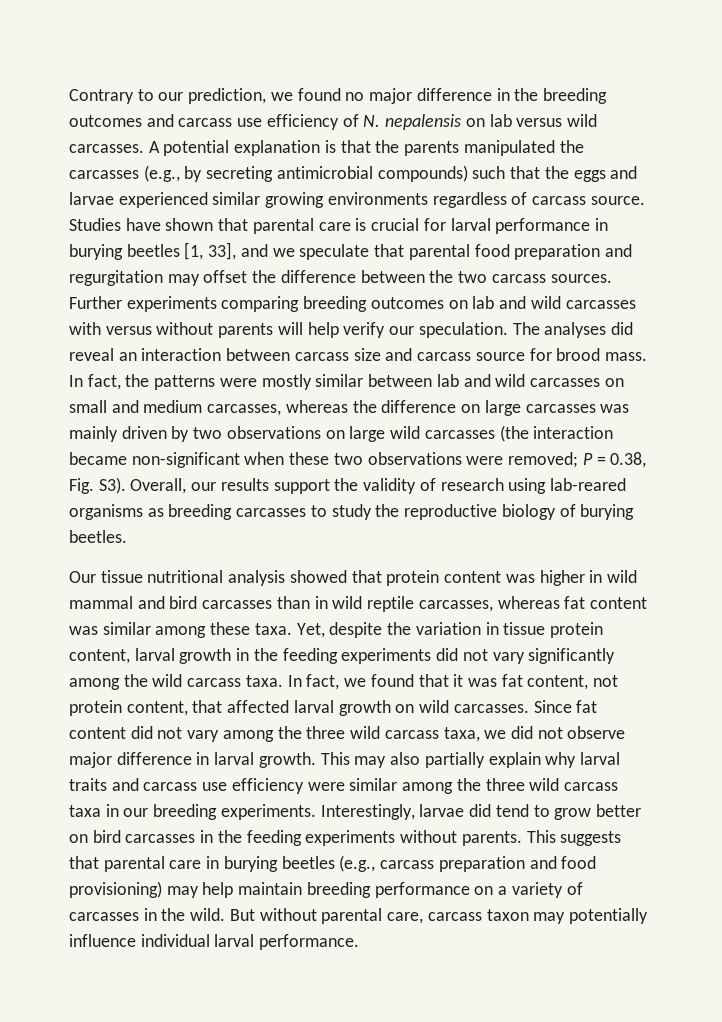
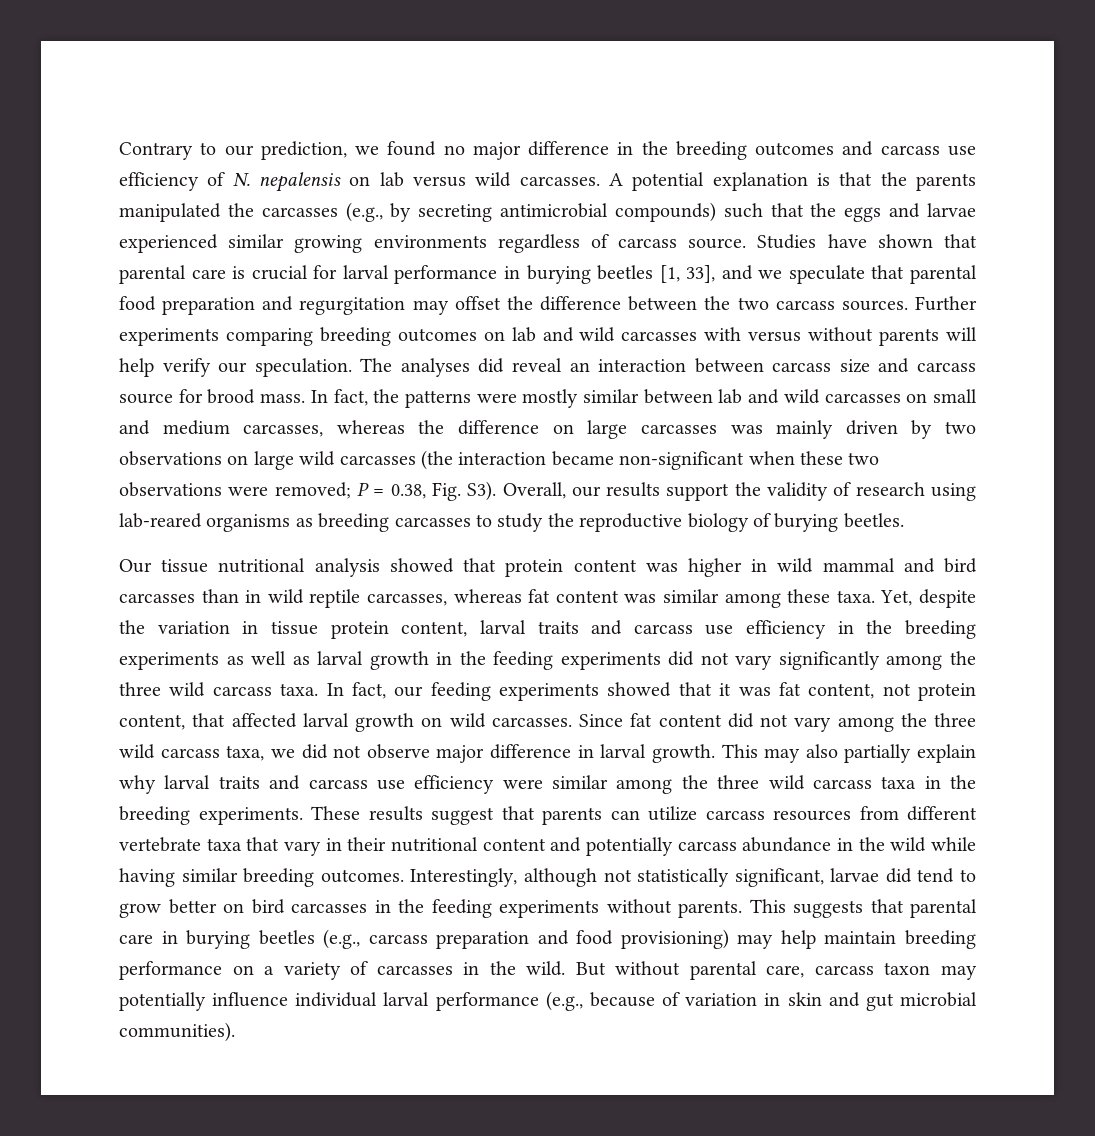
(175, 654) none -> [537,620,976,639] [119,651,364,670] traits and carcass use efficiency in the breeding experiments as well as larval
(148, 680) none -> [119,682,161,696] three
[344,674,414,687] we found -> [394,682,672,701] our feeding experiments showed
[123,808,149,817] our -> [950,775,976,789] the
[320,804,415,820] Interestingly, -> [311,806,977,825] [119,837,976,856] [119,868,824,887] These results suggest that parents can utilize carcass resources from different vertebrate taxa that vary in their nutritional content and potentially carcass abundance in the wild while having similar breeding outcomes. Interestingly, although not statistically significant,
[259,934,360,950] performance. -> [435,991,978,1011] [119,1022,235,1042] performance (e.g., because of variation in skin and gut microbial communities).

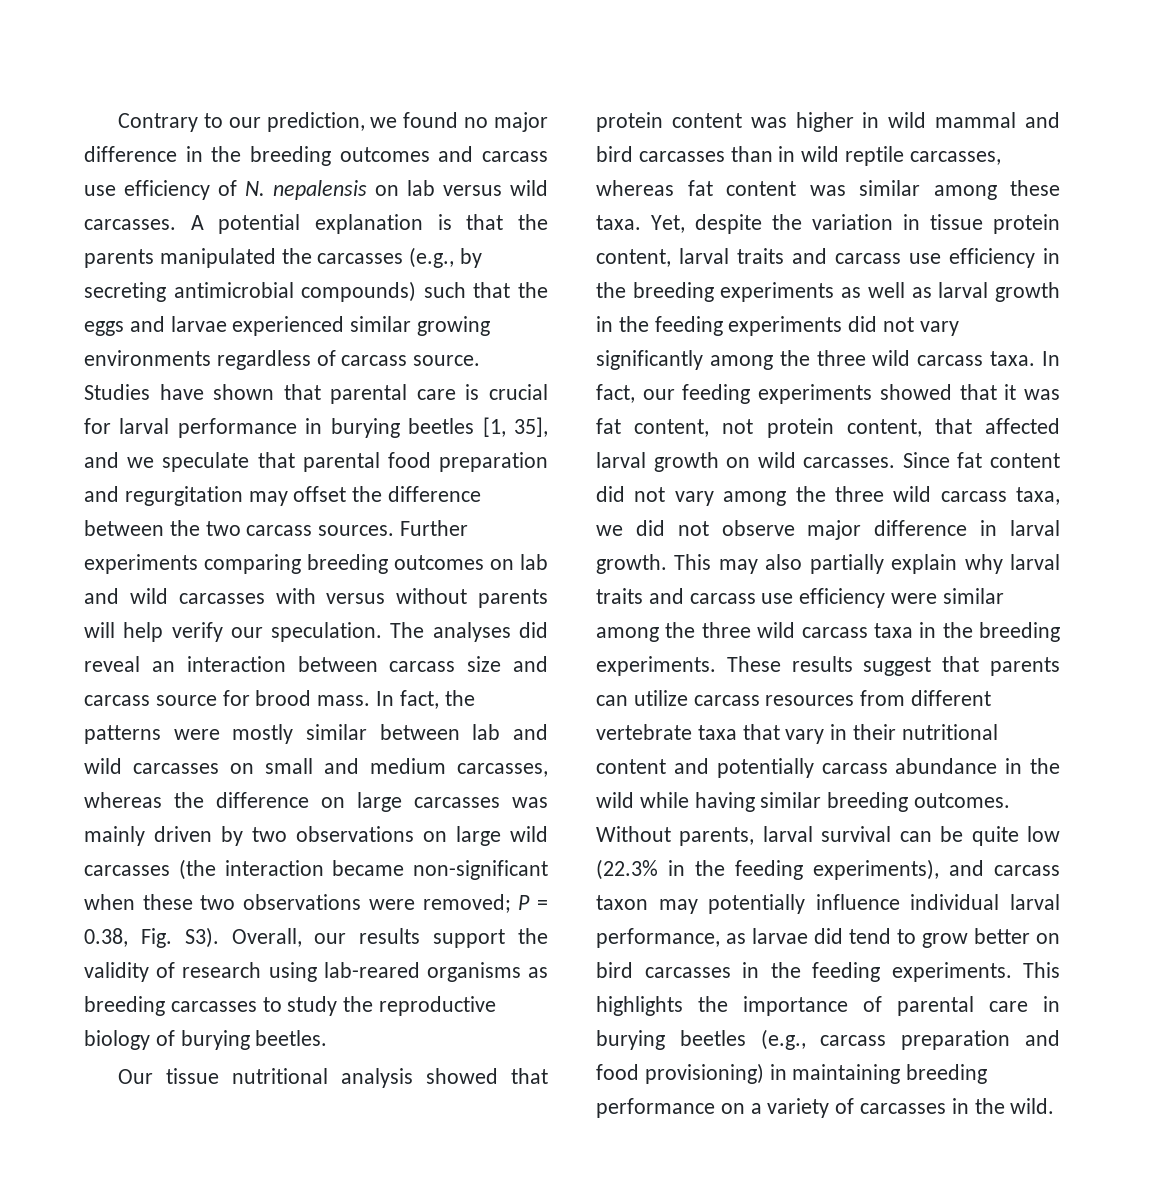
[686,265,716,283] 33], -> [514,417,548,437] 35],
[410,868,824,887] Interestingly, although not statistically significant, -> [596,826,1060,846] [596,859,1060,880] [596,894,1060,914] [596,928,746,948] Without parents, larval survival can be quite low (22.3% in the feeding experiments), and carcass taxon may potentially influence individual larval performance, as
[499,899,904,918] experiments without parents. This suggests that -> [891,962,1060,982] [596,996,882,1016] experiments. This highlights the importance of
[737,930,897,949] may help maintain -> [769,1064,901,1084] in maintaining
[575,961,977,980] [119,991,978,1011] [119,1022,235,1042] But without parental care, carcass taxon may potentially influence individual larval performance (e.g., because of variation in skin and gut microbial communities). -> (1055, 1106) none

